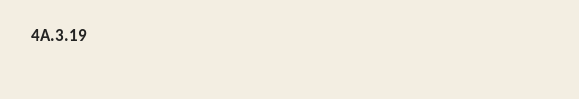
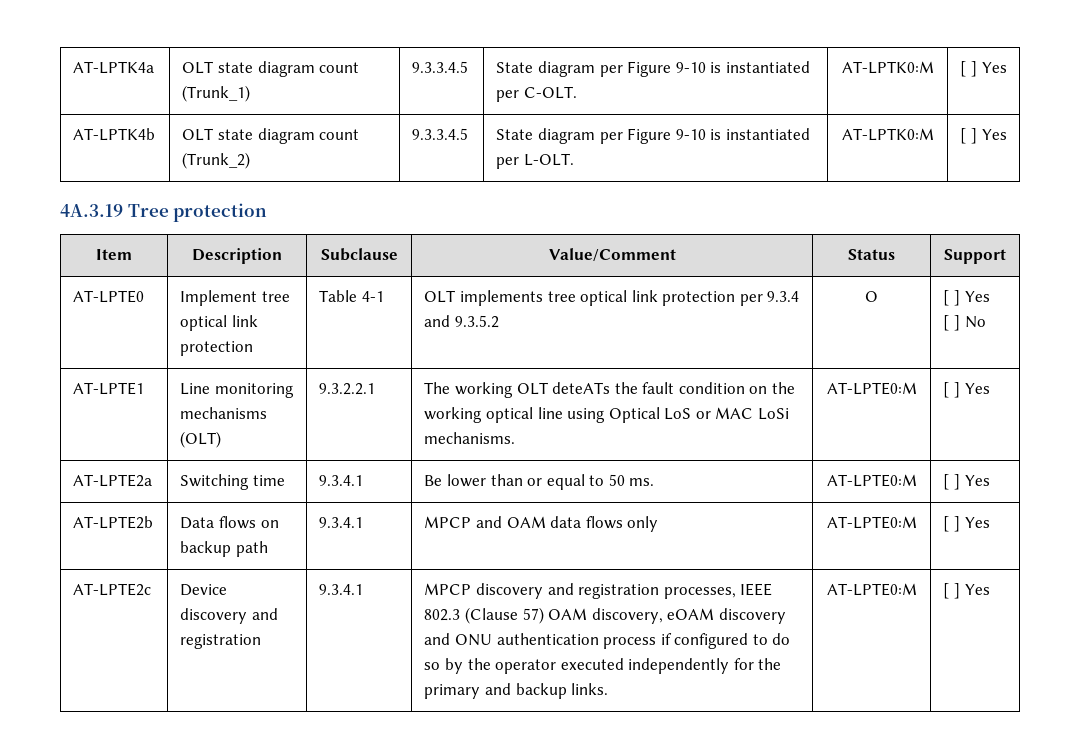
[31,29,87,41] 4A.3.19 -> [73,61,155,74] [182,61,360,77] [182,85,251,102] [412,61,469,73] [496,61,810,77] [496,86,577,102] [841,61,934,74] [960,61,1007,77] [73,128,156,141] [182,128,360,144] [182,152,251,169] [412,128,469,140] [496,128,810,144] [496,153,574,169] [841,128,934,141] [960,128,1007,144] [60,203,268,222] [96,249,132,260] [192,248,282,264] [320,248,398,261] [548,248,676,261] [848,249,895,260] [944,249,1006,264] [73,290,145,303] [180,290,290,306] [180,315,258,331] [180,341,254,356] [319,290,384,302] [424,290,800,306] [424,315,499,328] [865,291,878,302] [943,290,990,306] [943,315,986,331] [73,382,145,395] [180,383,294,398] [180,407,268,419] [180,431,222,448] [319,383,376,395] [424,382,796,398] [424,407,790,423] [424,432,516,444] [826,382,917,395] [943,382,990,398] [73,474,153,487] [180,474,285,490] [319,475,364,486] [424,474,655,490] [826,474,917,487] [943,474,990,490] [73,516,154,529] [180,516,279,529] [180,541,268,557] [319,517,364,528] [424,516,659,532] [826,516,917,529] [943,516,990,532] [73,583,152,596] [180,584,228,596] [180,608,278,624] [180,634,262,649] [319,584,364,595] [424,583,773,599] [424,607,786,624] [424,633,791,649] [424,658,782,674] [424,683,609,699] [826,583,917,596] [943,583,990,599] AT-LPTK4a | OLT state diagram count (Trunk_1) | 9.3.3.4.5 | State diagram per Figure 9-10 is instantiated per C-OLT. | AT-LPTK0:M | [ ] Yes // AT-LPTK4b | OLT state diagram count (Trunk_2) | 9.3.3.4.5 | State diagram per Figure 9-10 is instantiated per L-OLT. | AT-LPTK0:M | [ ] Yes // 4A.3.19 Tree protection // Item | Description | Subclause | Value/Comment | Status | Support // AT-LPTE0 | Implement tree optical link protection | Table 4-1 | OLT implements tree optical link protection per 9.3.4 and 9.3.5.2 | O | [ ] Yes // [ ] No // AT-LPTE1 | Line monitoring mechanisms (OLT) | 9.3.2.2.1 | The working OLT deteATs the fault condition on the working optical line using Optical LoS or MAC LoSi mechanisms. | AT-LPTE0:M | [ ] Yes // AT-LPTE2a | Switching time | 9.3.4.1 | Be lower than or equal to 50 ms. | AT-LPTE0:M | [ ] Yes // AT-LPTE2b | Data flows on backup path | 9.3.4.1 | MPCP and OAM data flows only | AT-LPTE0:M | [ ] Yes // AT-LPTE2c | Device discovery and registration | 9.3.4.1 | MPCP discovery and registration processes, IEEE 802.3 (Clause 57) OAM discovery, eOAM discovery and ONU authentication process if configured to do so by the operator executed independently for the primary and backup links. | AT-LPTE0:M | [ ] Yes

